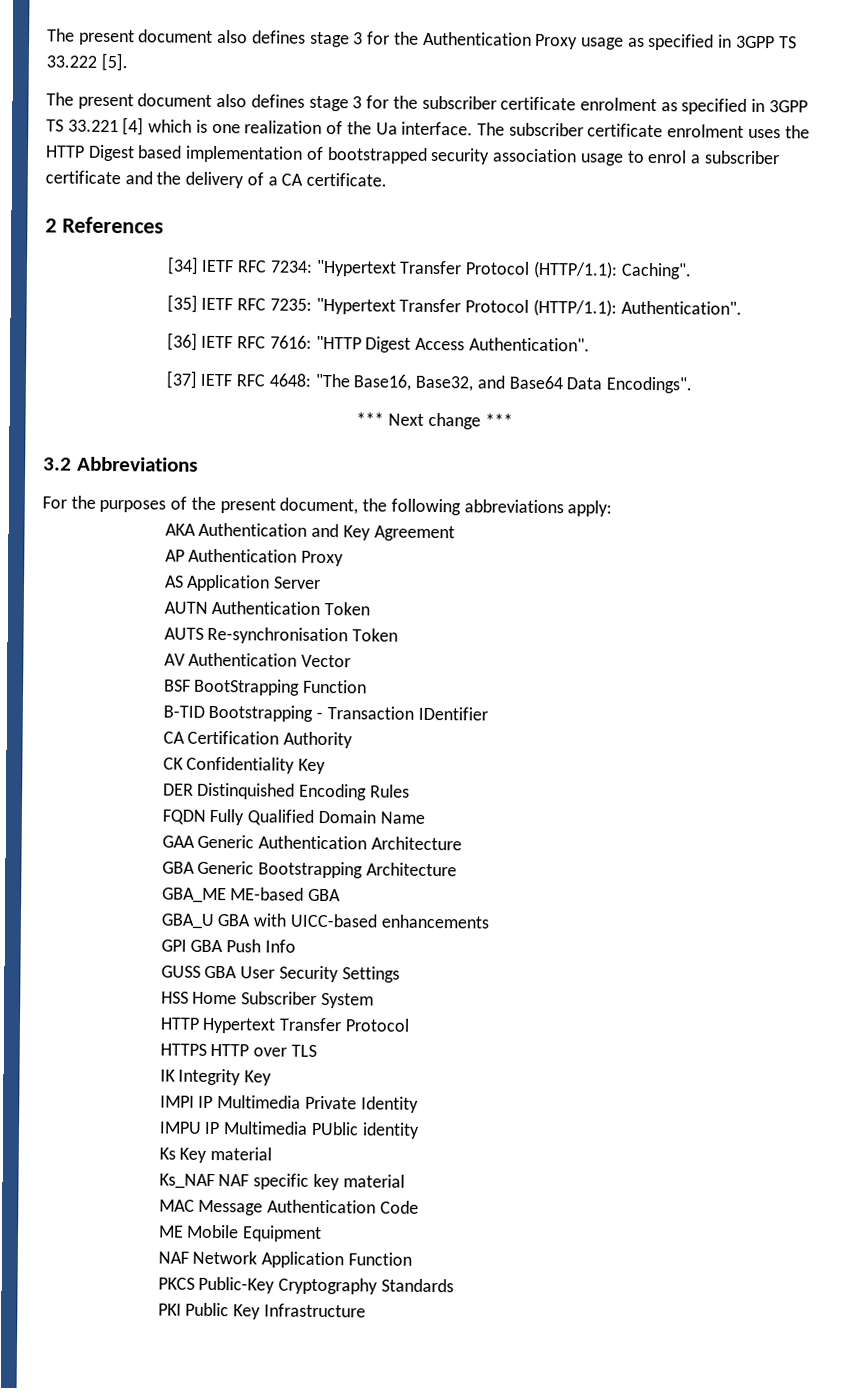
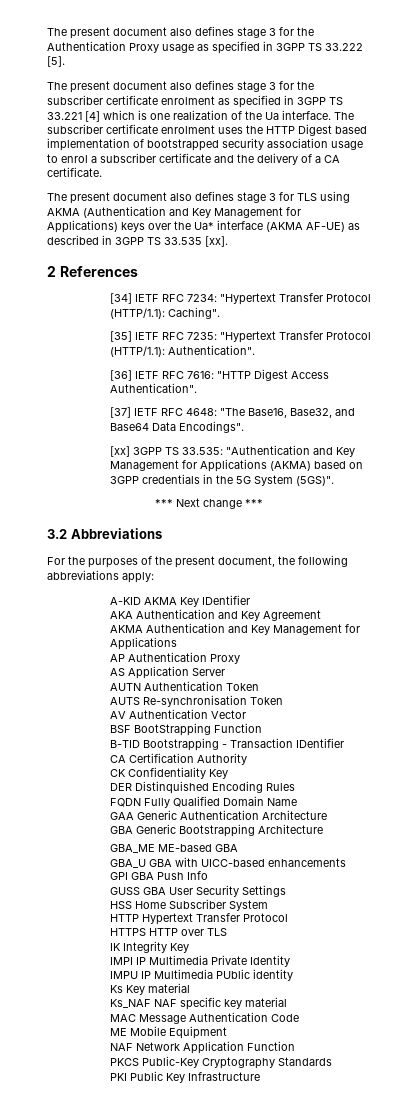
(388, 179) none -> [47,191,350,204] [47,206,301,218] [47,220,360,233] [47,235,228,247] // The present document also defines stage 3 for TLS using AKMA (Authentication and Key Management for Applications) keys over the Ua* interface (AKMA AF-UE) as described in 3GPP TS 33.535 [xx].
(692, 385) none -> [109,445,355,457] [109,459,363,472] [109,474,334,486] // [xx] 3GPP TS 33.535: "Authentication and Key Management for Applications (AKMA) based on 3GPP credentials in the 5G System (5GS)".
(613, 508) none -> [109,595,250,607] // A-KID AKMA Key IDentifier
(455, 533) none -> [109,623,360,635] [109,637,177,650] // AKMA Authentication and Key Management for Applications

